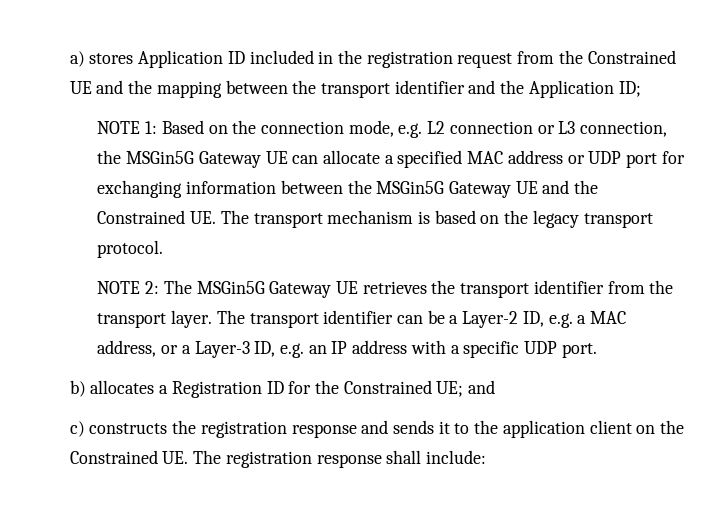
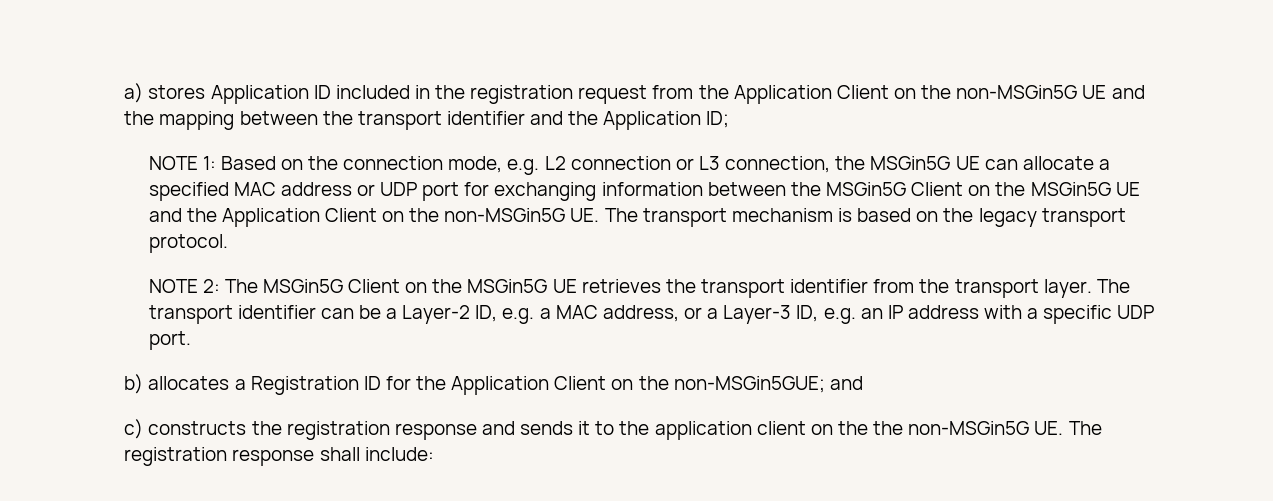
[587,50,676,64] Constrained -> [733,85,1078,104] Application Client on the non-MSGin5G
[198,151,261,168] Gateway -> (951, 163) none
[448,180,599,198] [97,210,186,224] Gateway UE and the Constrained -> [911,182,1140,196] [148,208,566,227] Client on the MSGin5G UE and the Application Client on the non-MSGin5G
[269,281,332,298] Gateway -> [348,279,548,293] Client on the MSGin5G
[343,380,464,397] Constrained UE; -> [451,376,825,395] Application Client on the non-MSGin5GUE;
[69,450,158,464] Constrained -> [873,421,1030,435] the non-MSGin5G

